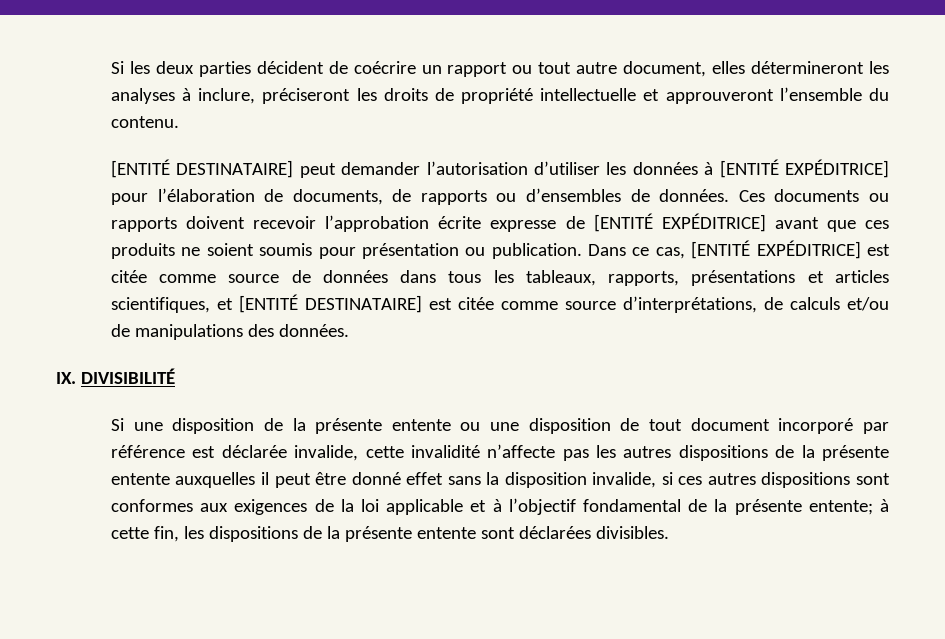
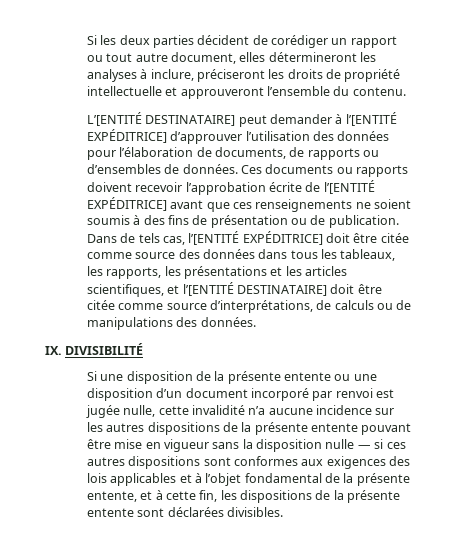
[353,61,416,74] coécrire -> [271,35,329,48] corédiger
[110,159,170,178] [ENTITÉ -> [86,112,142,126] L’[ENTITÉ
[426,159,890,178] l’autorisation d’utiliser les données à [ENTITÉ EXPÉDITRICE] -> [335,112,397,126] [86,129,390,144] à l’[ENTITÉ EXPÉDITRICE] d’approuver l’utilisation des données
[490,213,653,232] expresse de [ENTITÉ -> [305,180,375,194] de l’[ENTITÉ
[110,243,175,259] produits -> [255,199,353,212] renseignements
[318,247,356,259] pour -> [133,215,208,225] à des fins de
(486, 251) none -> [310,215,326,225] de
[632,240,890,259] [110,270,311,283] ce cas, [ENTITÉ EXPÉDITRICE] est citée comme source de -> [120,231,409,245] [86,249,200,259] de tels cas, l’[ENTITÉ EXPÉDITRICE] doit être citée comme source des
[608,271,680,286] rapports, -> [86,266,181,279] les rapports, les
(824, 277) none -> [285,266,302,276] les
[238,294,452,313] [ENTITÉ DESTINATAIRE] est -> [182,282,382,296] l’[ENTITÉ DESTINATAIRE] doit être
[847,297,889,311] et/ou -> [377,303,394,310] ou
[620,418,683,431] de tout -> [156,388,183,398] d’un
[110,444,589,461] référence est déclarée invalide, cette invalidité n’affecte pas -> [335,388,395,398] [85,405,395,418] renvoi est jugée nulle, cette invalidité n’a aucune incidence sur
[175,472,444,488] auxquelles il peut être donné effet -> [361,423,412,435] [86,439,209,452] pouvant être mise en vigueur
[592,472,657,488] invalide, -> [325,439,371,449] nulle —
[314,498,576,515] de la loi applicable et à l’objectif -> [389,456,411,466] [86,473,242,486] des lois applicables et à l’objet
[808,500,873,515] entente; -> [86,491,153,502] entente, et

